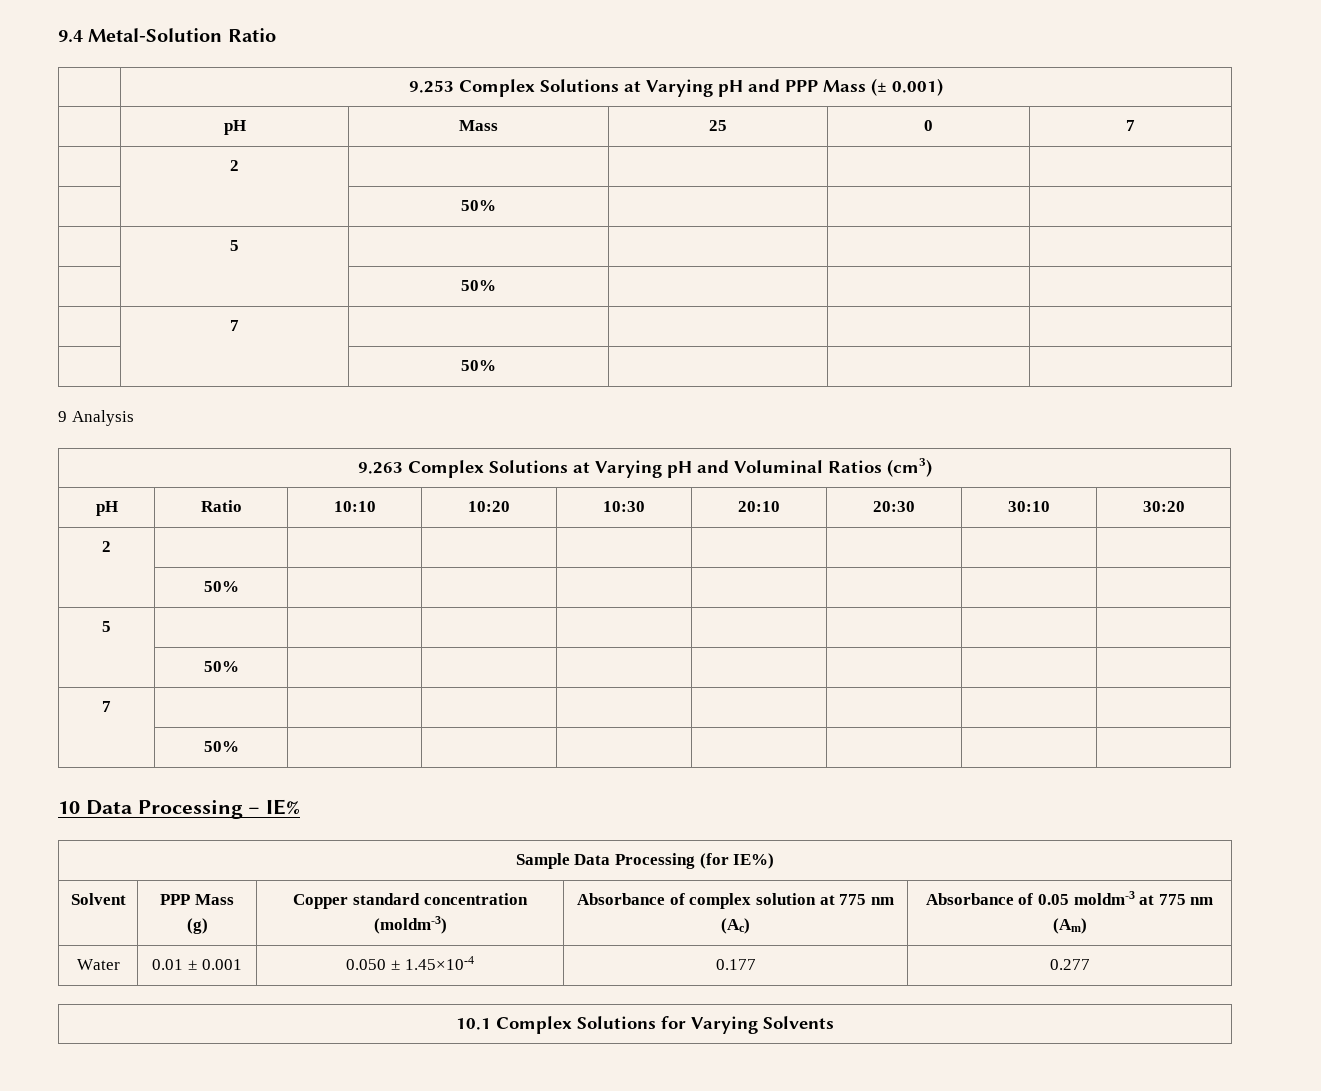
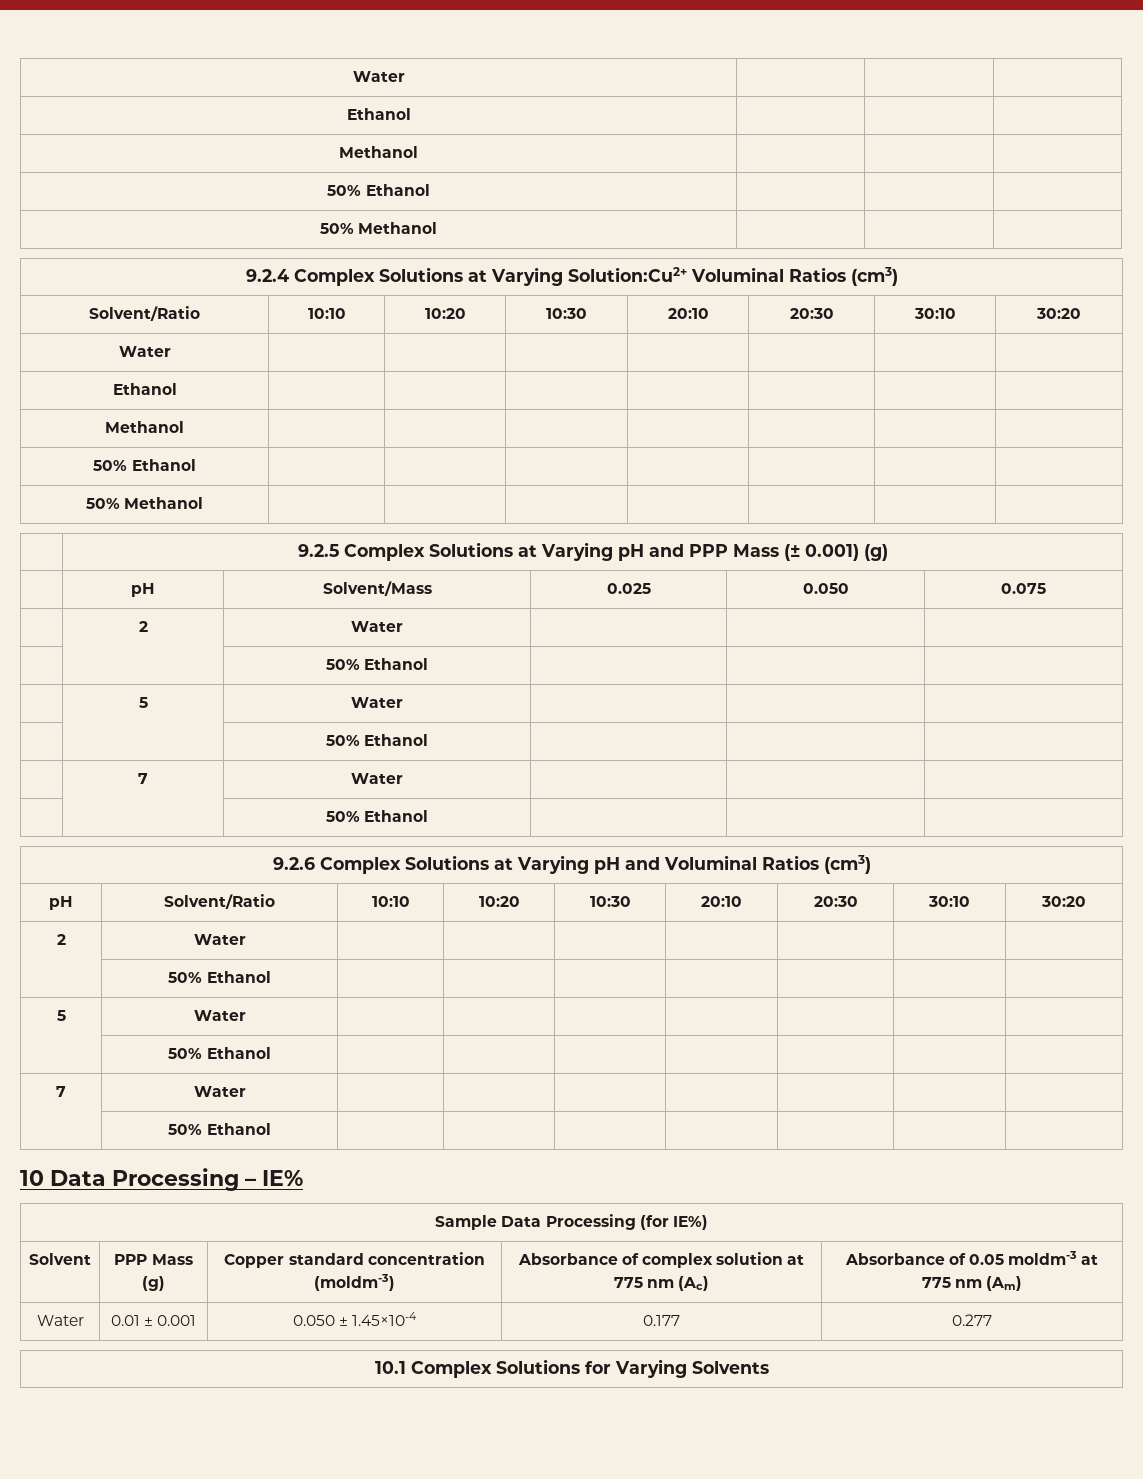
[58,28,276,42] [408,80,454,93] 9.4 Metal-Solution Ratio // | 9.253 -> [352,71,405,82] [346,108,411,120] [339,146,418,158] [327,184,430,196] [319,222,438,234] [245,267,898,286] [89,306,200,321] [307,308,346,319] [424,308,466,319] [546,308,587,319] [667,308,709,319] [789,308,834,319] [913,308,956,319] [1036,308,1081,319] [118,346,171,357] [112,383,177,395] [105,421,184,433] [93,459,196,471] [85,497,204,509] [297,544,339,557] Water | | | // Ethanol | | | // Methanol | | | // 50% Ethanol | | | // 50% Methanol | | | // 9.2.4 Complex Solutions at Varying Solution:Cu2+ Voluminal Ratios (cm3) // Solvent/Ratio | 10:10 | 10:20 | 10:30 | 20:10 | 20:30 | 30:10 | 30:20 // Water | | | | | | | // Ethanol | | | | | | | // Methanol | | | | | | | // 50% Ethanol | | | | | | | // 50% Methanol | | | | | | | // | 9.2.5
[223,120,246,135] [459,120,498,131] [709,120,727,131] [924,120,933,131] [1126,120,1135,131] [230,160,240,171] [461,200,496,211] [230,240,240,251] [461,280,496,291] [230,320,240,331] [461,360,496,371] [58,410,134,426] [357,462,403,474] // | pH | Mass | 25 | 0 | 7 // | 2 | | | | // | | 50% | | | // | 5 | | | | // | | 50% | | | // | 7 | | | | // | | 50% | | | // 9 Analysis // 9.263 -> [863,544,888,561] [131,583,155,597] [322,581,432,596] [606,583,651,594] [802,583,849,594] [1000,583,1046,594] [138,621,148,632] [351,621,403,632] [325,658,429,670] [138,697,148,708] [351,697,403,708] [325,734,429,746] [138,773,148,784] [351,773,403,784] [325,810,429,822] [272,857,315,870] (g) // | pH | Solvent/Mass | 0.025 | 0.050 | 0.075 // | 2 | Water | | | // | | 50% Ethanol | | | // | 5 | Water | | | // | | 50% Ethanol | | | // | 7 | Water | | | // | | 50% Ethanol | | | // 9.2.6
[200,500,242,512] Ratio -> [164,894,275,909] Solvent/Ratio
[203,581,239,592] [102,621,111,632] [203,661,239,672] [102,701,111,712] [203,741,239,752] | | | | | | | // | 50% | | | | | | | // 5 | | | | | | | | // | 50% | | | | | | | // 7 | | | | | | | | // | 50% -> [193,934,246,945] [168,971,271,983] [56,1010,66,1021] [193,1010,246,1021] [168,1047,271,1059] [56,1086,66,1097] [193,1086,246,1097] [168,1123,271,1135] Water | | | | | | | // | 50% Ethanol | | | | | | | // 5 | Water | | | | | | | // | 50% Ethanol | | | | | | | // 7 | Water | | | | | | | // | 50% Ethanol

